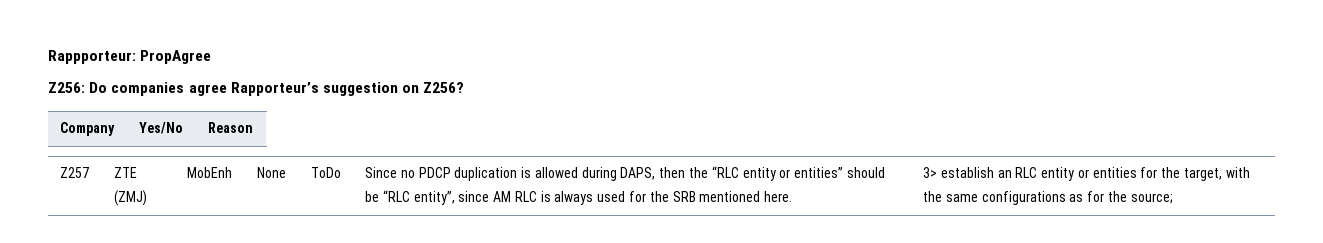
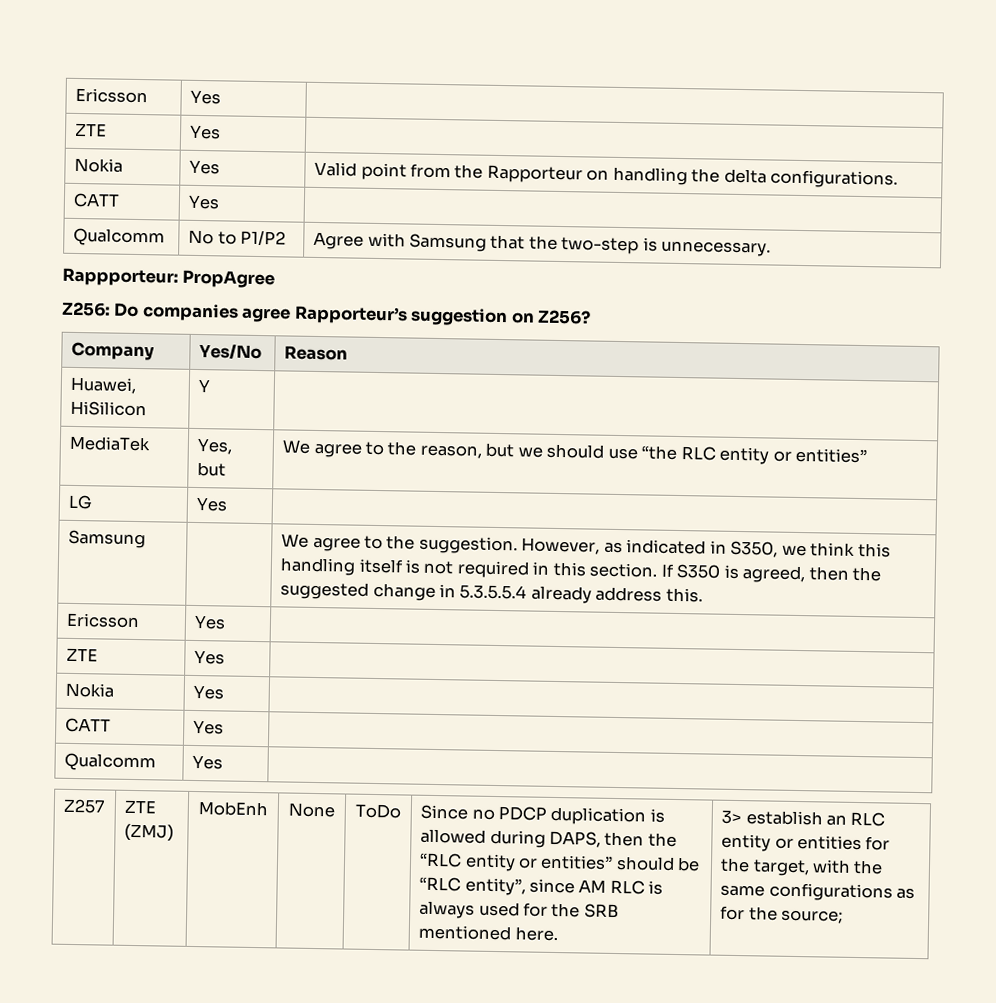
(48, 57) none -> [75,87,149,104] [190,89,222,105] [75,122,108,137] [189,124,222,140] [74,157,124,173] [189,159,221,175] [314,161,899,189] [73,192,121,208] [188,194,221,210] [73,227,166,247] [188,229,287,246] [313,231,772,257] Ericsson | Yes | // ZTE | Yes | // Nokia | Yes | Valid point from the Rapporteur on handling the delta configurations. // CATT | Yes | // Qualcomm | No to P1/P2 | Agree with Samsung that the two-step is unnecessary. //
(254, 127) none -> [70,376,137,394] [70,400,148,417] [198,379,211,393] [69,435,152,452] [197,438,234,455] [197,462,227,477] [282,439,868,465] [68,494,94,510] [196,497,229,512] [68,529,147,549] [281,533,891,558] [280,557,882,584] [280,581,703,604] [66,612,141,629] [194,614,227,630] [66,647,99,662] [194,649,226,665] [65,682,115,698] [193,684,225,700] [65,717,112,733] [193,719,225,735] [64,752,157,772] [192,754,224,770] // Huawei, HiSilicon | Y | // MediaTek | Yes, but | We agree to the reason, but we should use “the RLC entity or entities” // LG | Yes | // Samsung | | We agree to the suggestion. However, as indicated in S350, we think this handling itself is not required in this section. If S350 is agreed, then the suggested change in 5.3.5.5.4 already address this. // Ericsson | Yes | // ZTE | Yes | // Nokia | Yes | // CATT | Yes | // Qualcomm | Yes |

